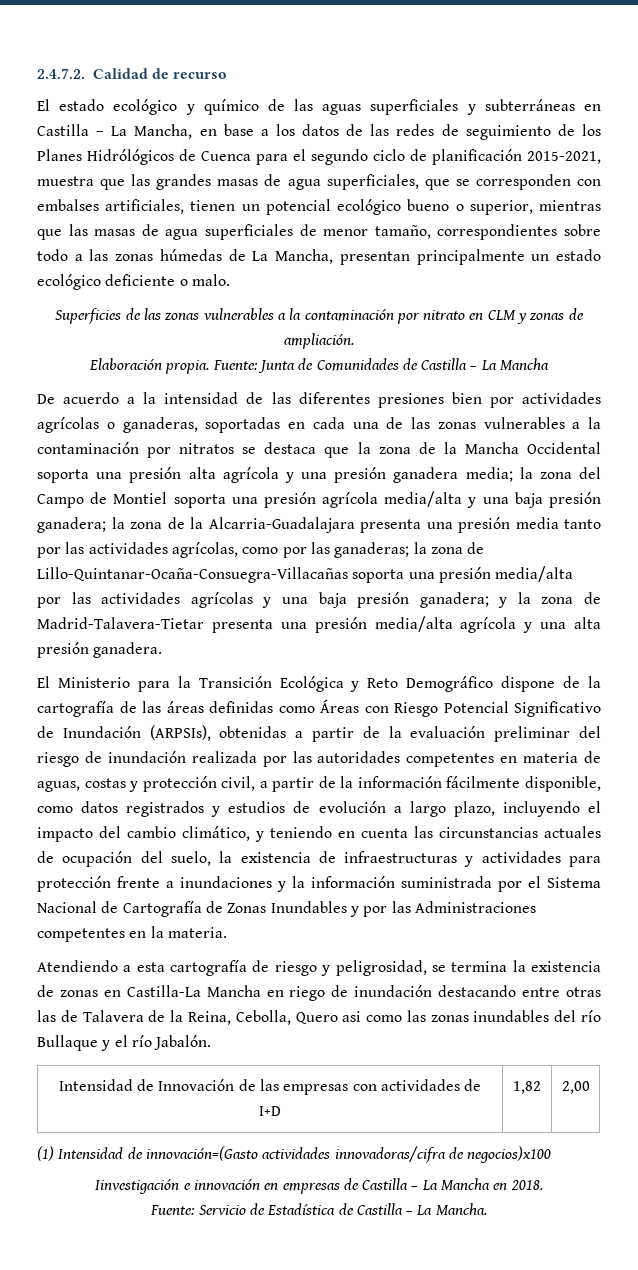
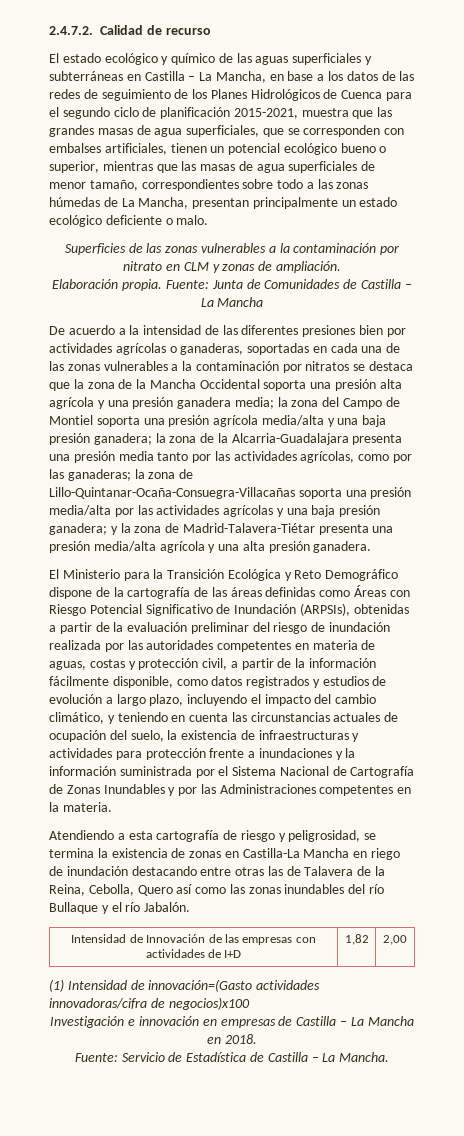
[87,149,174,165] Hidrólógicos -> [250,89,320,101] Hidrológicos
[37,617,204,629] Madrid-Talavera-Tietar -> [182,523,315,533] Madrid-Talavera-Tiétar
[342,1011,362,1022] asi -> [176,884,193,894] así
[95,1179,180,1194] Iinvestigación -> [50,1016,125,1028] Investigación

